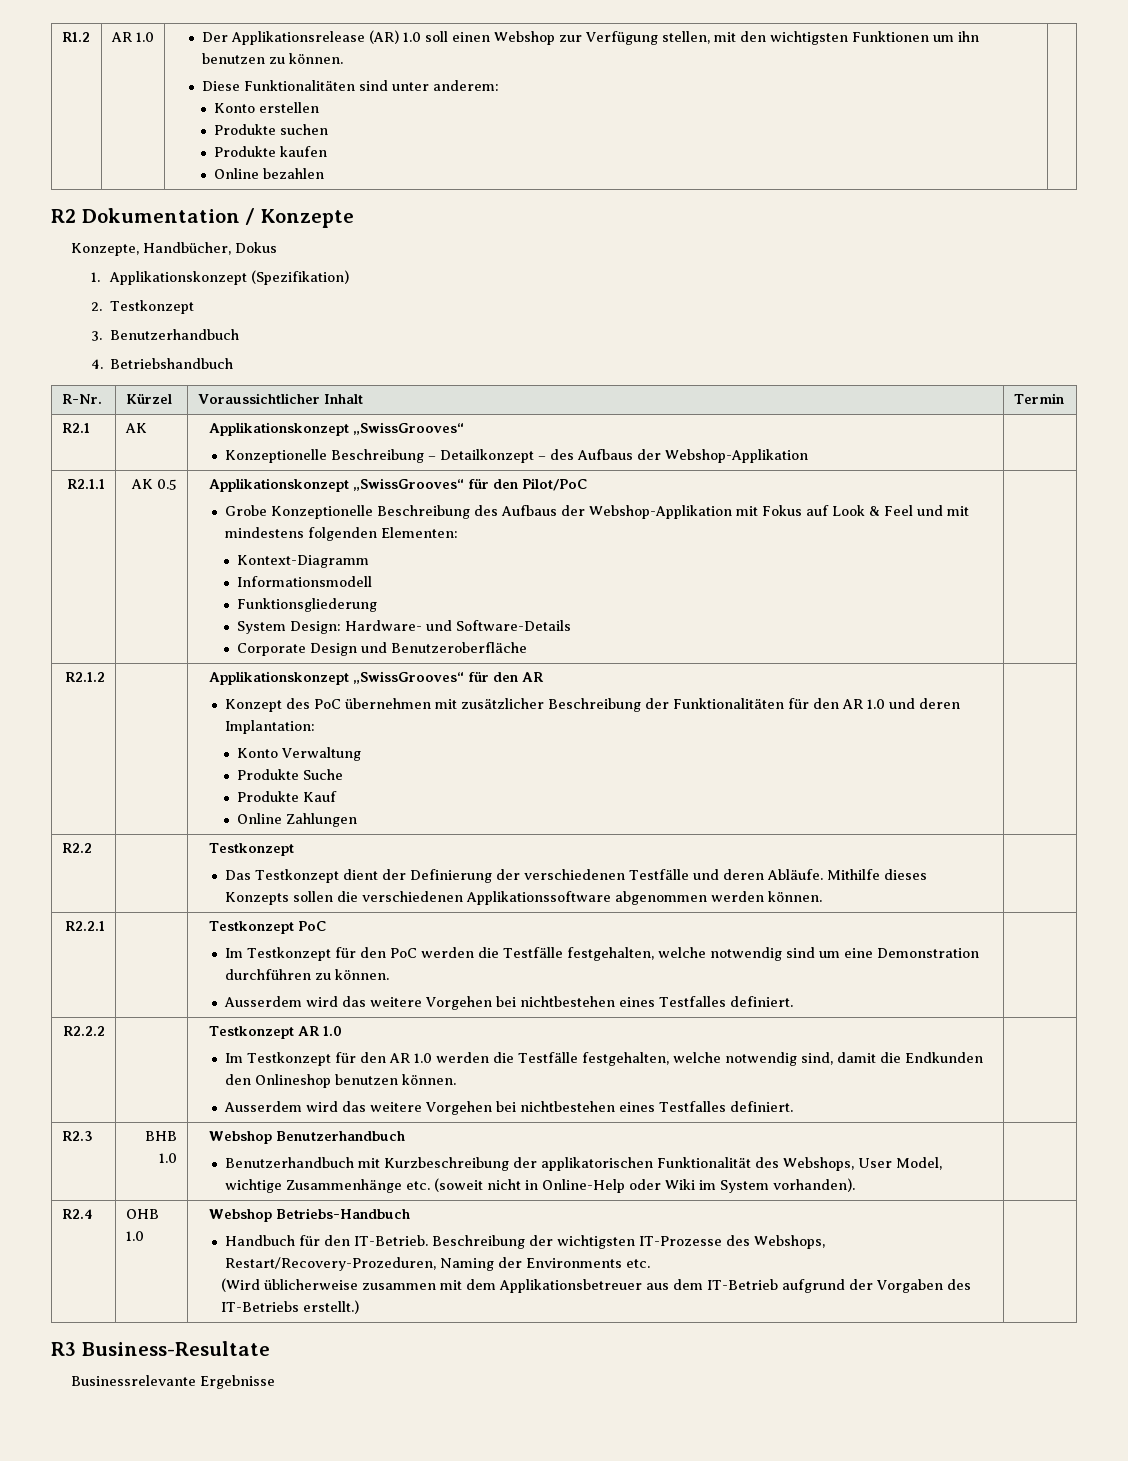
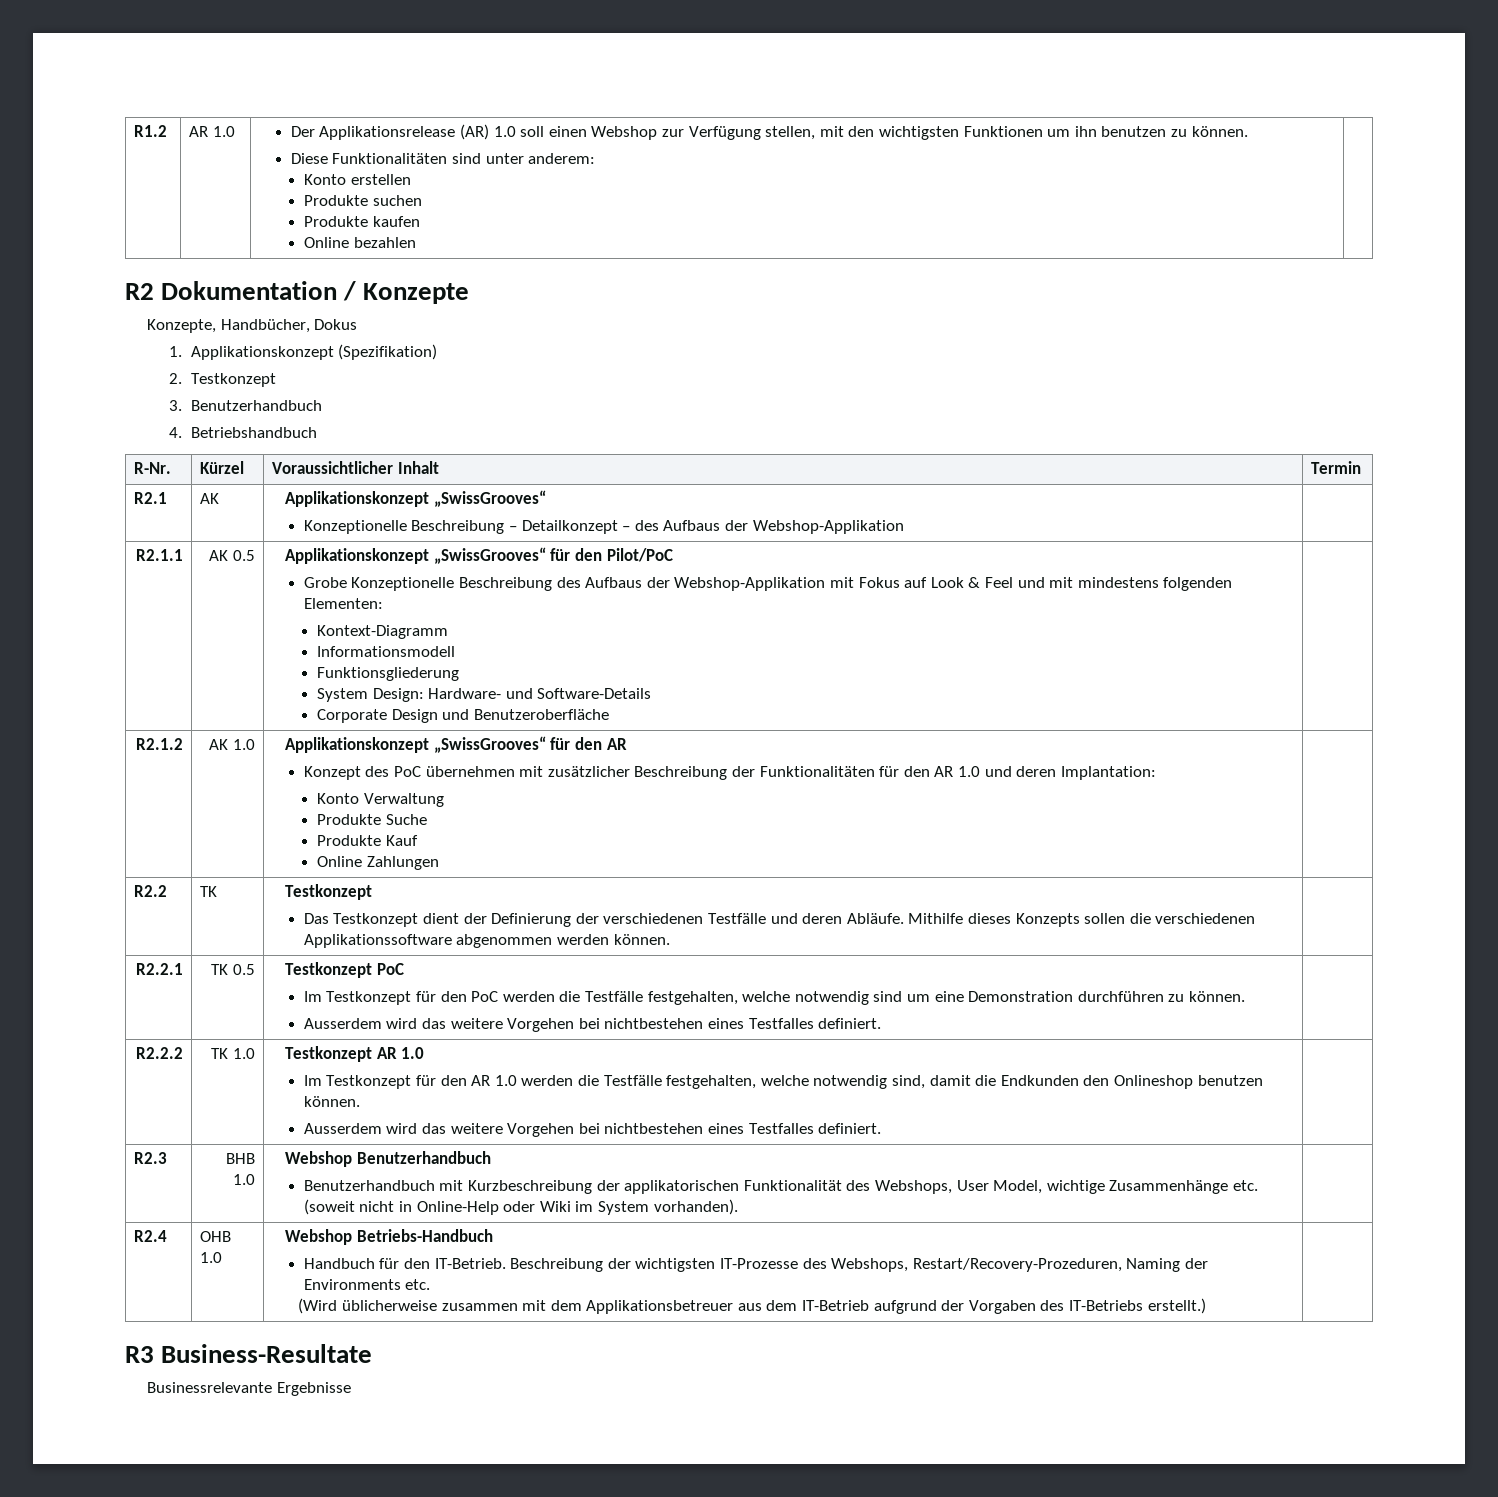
(106, 677) none -> [209,739,255,750] AK 1.0
(92, 848) none -> [200,886,218,897] TK
(106, 926) none -> [211,964,255,975] TK 0.5
(106, 1031) none -> [211,1048,255,1059] TK 1.0

